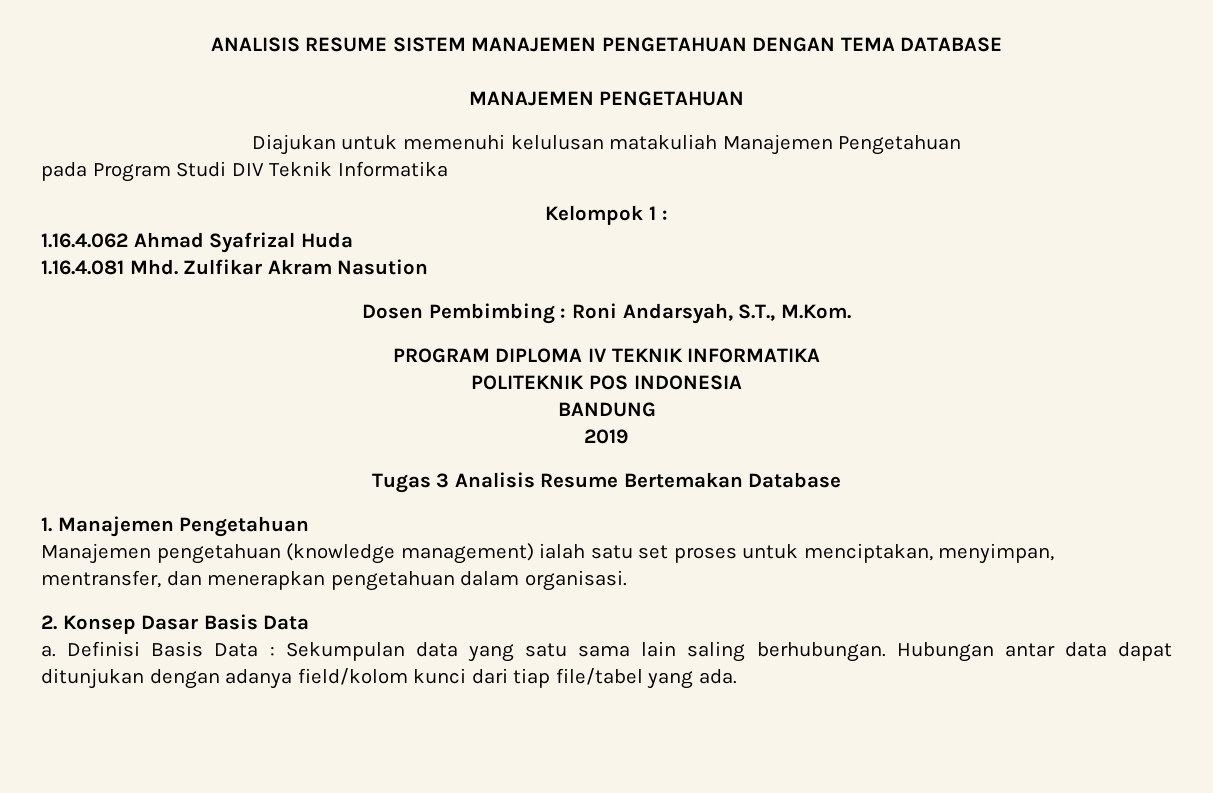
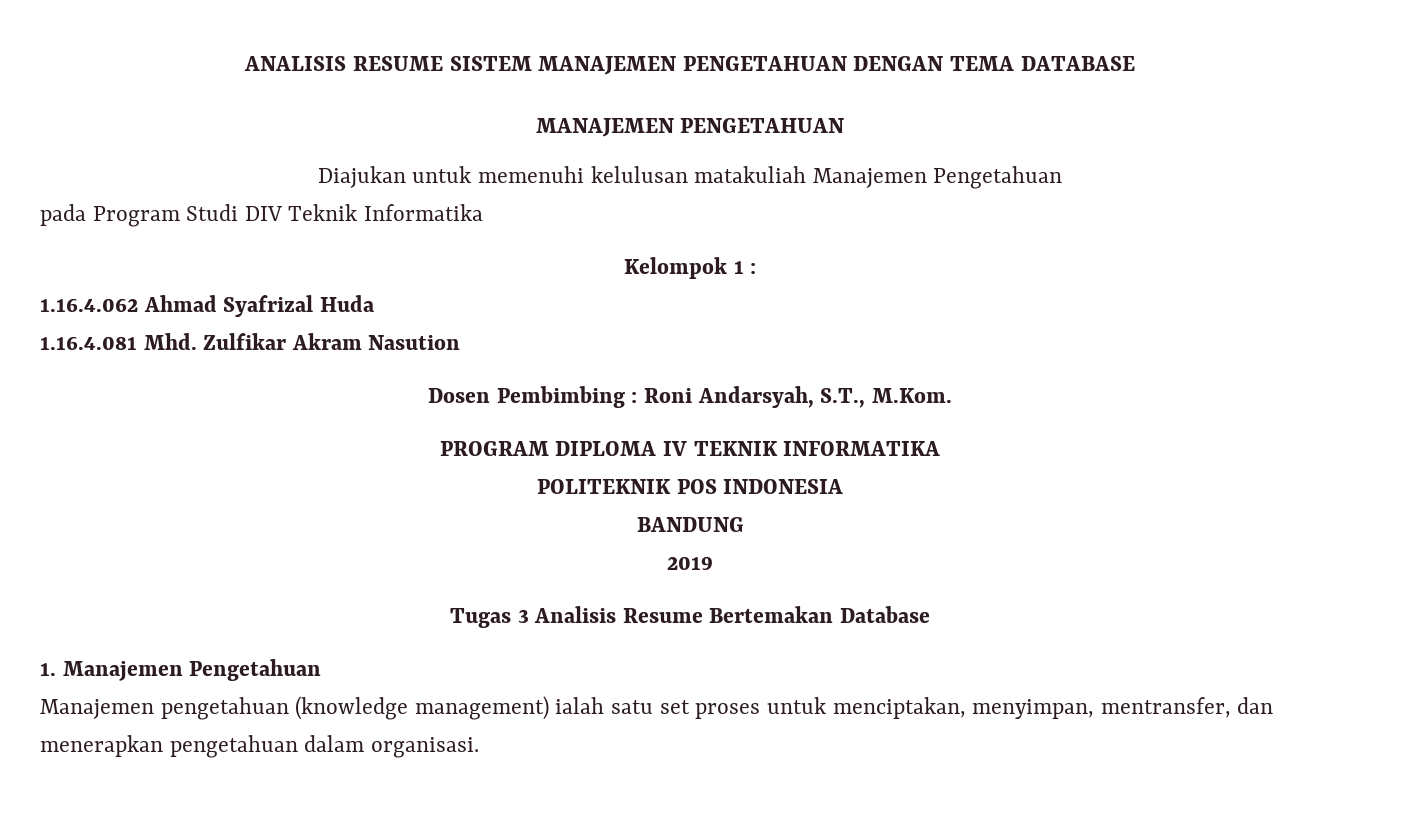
[41,614,310,634] [41,641,1172,662] [41,668,737,689] // 2. Konsep Dasar Basis Data // a. Definisi Basis Data : Sekumpulan data yang satu sama lain saling berhubungan. Hubungan antar data dapat ditunjukan dengan adanya field/kolom kunci dari tiap file/tabel yang ada. -> (479, 747) none

